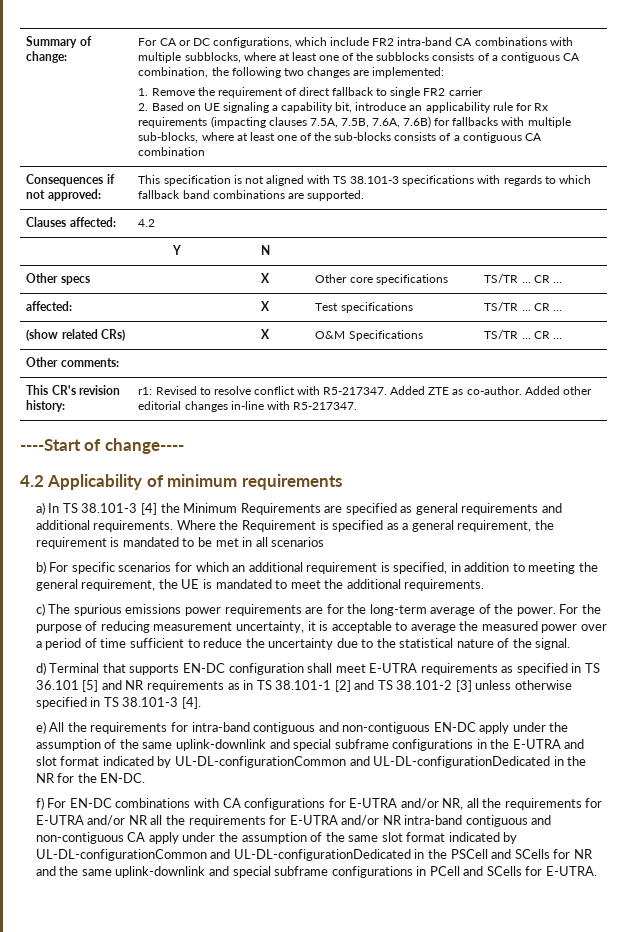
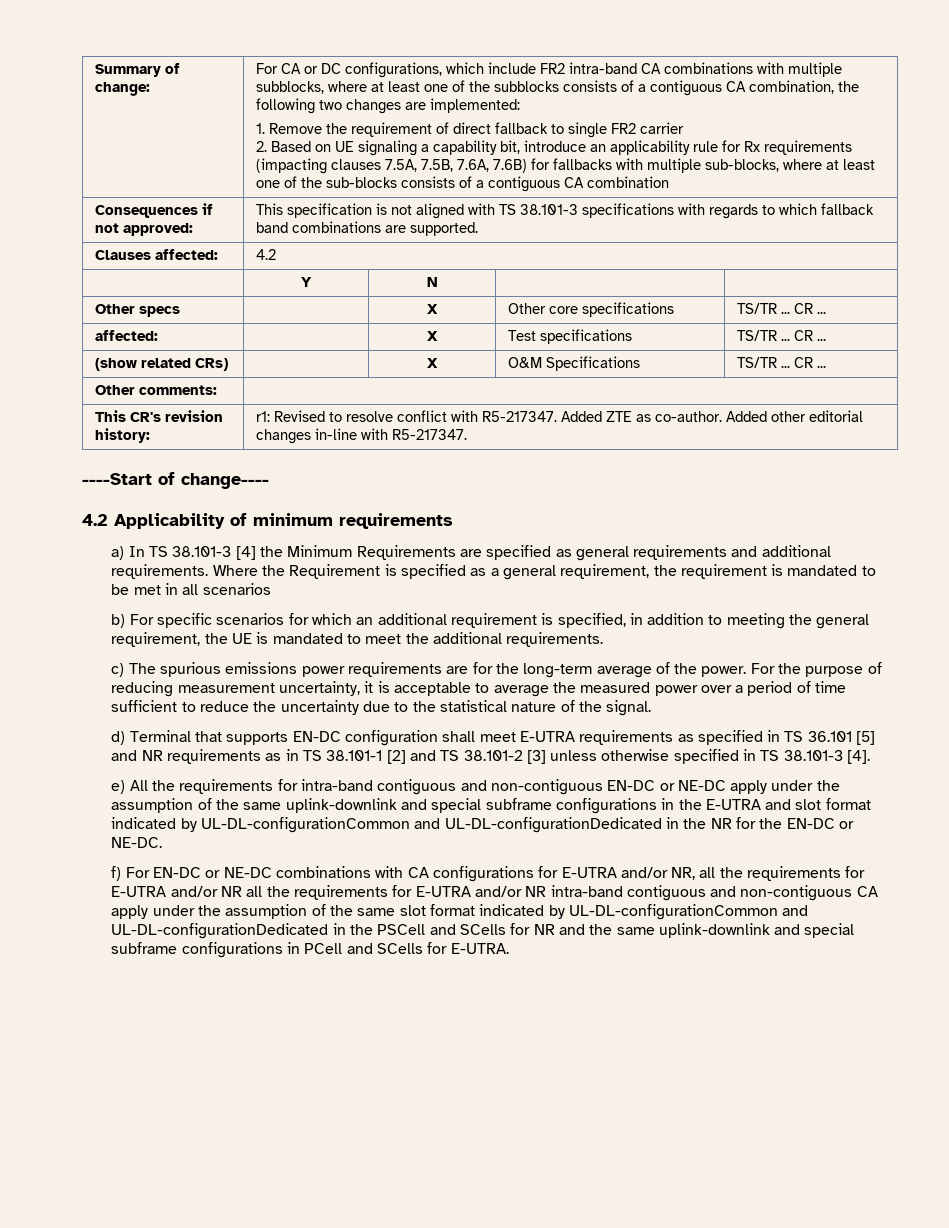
(476, 727) none -> [659,780,726,791] or NE-DC
[100,773,146,783] EN-DC. -> [786,818,854,829] [111,837,163,848] EN-DC or NE-DC.
(112, 803) none -> [205,867,272,878] or NE-DC

